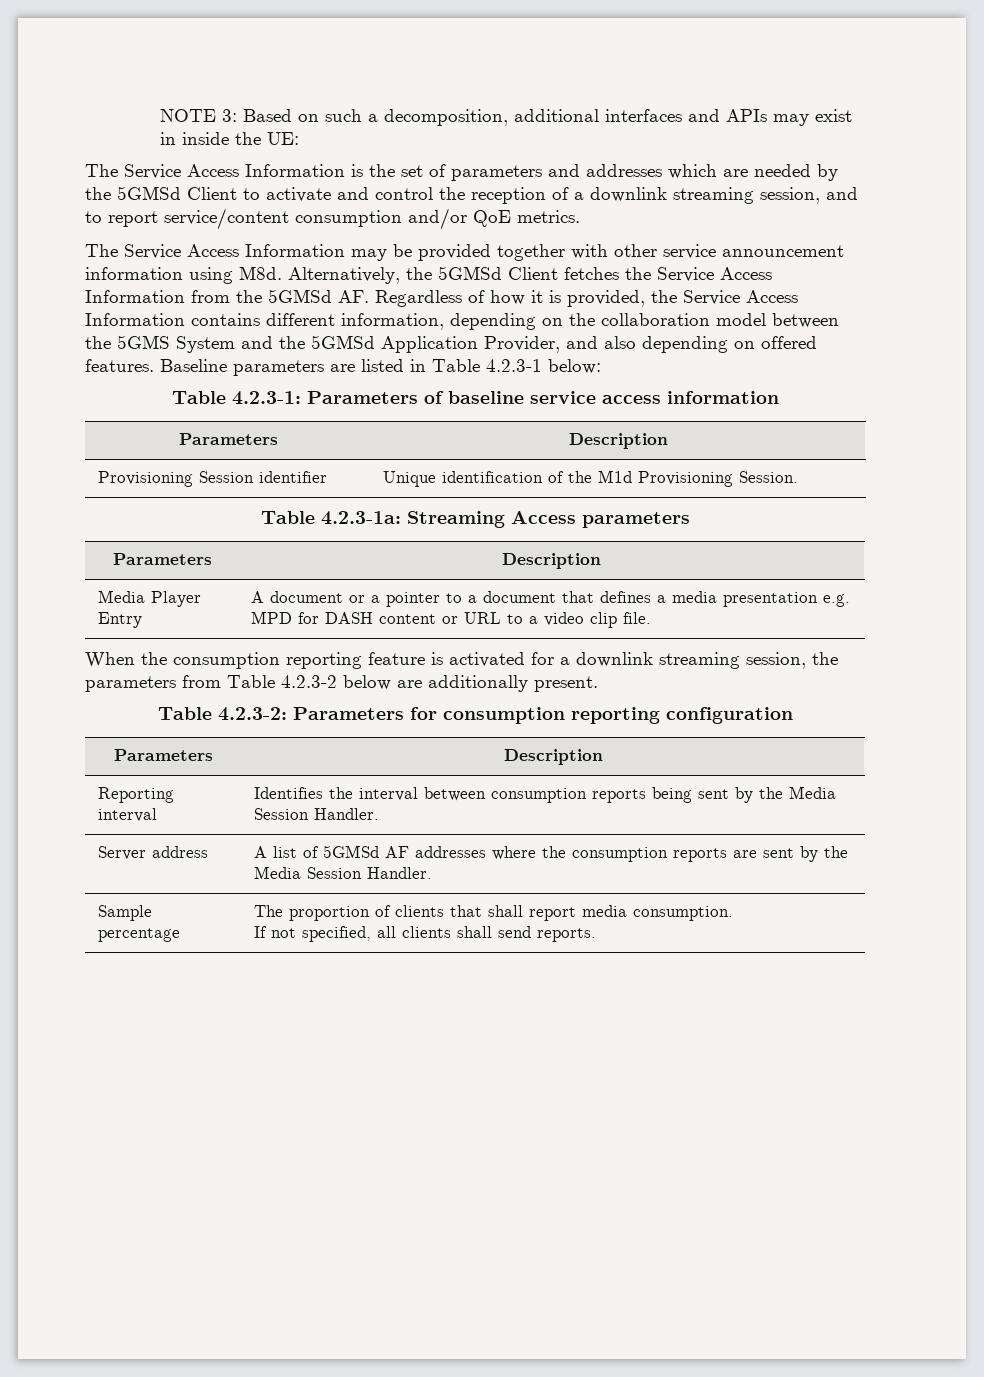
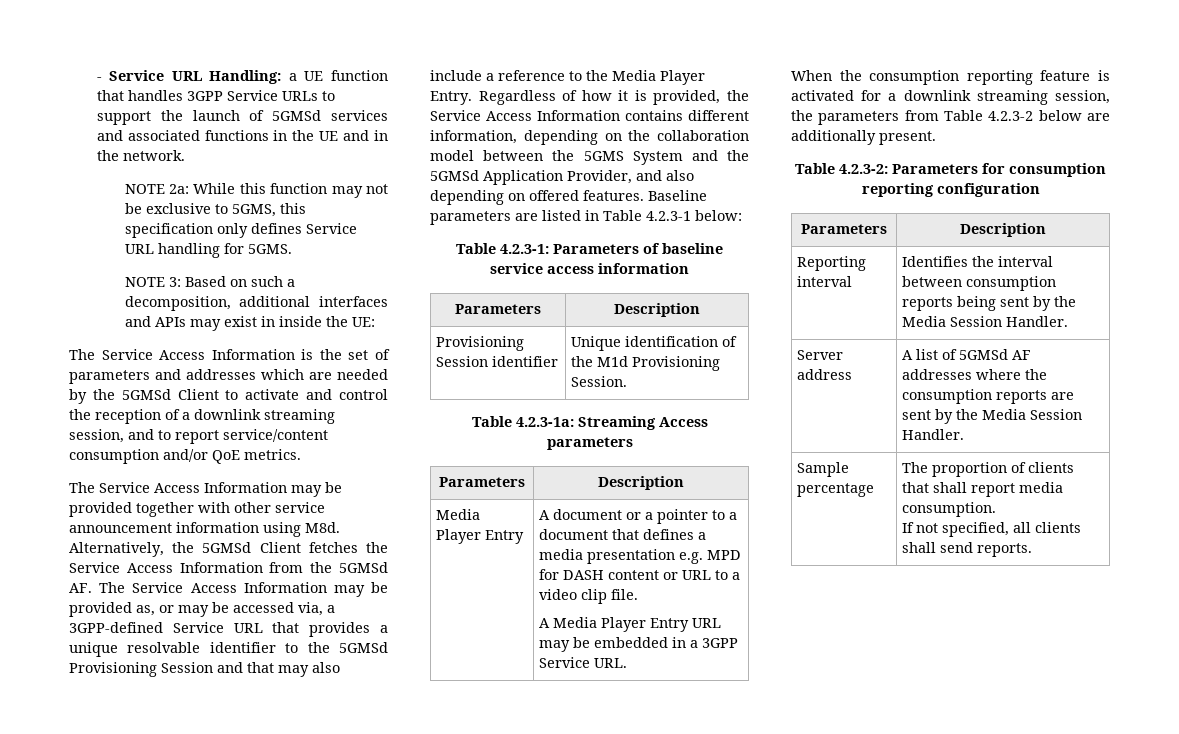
(160, 115) none -> [96,70,389,84] [96,90,335,101] [96,110,388,125] [96,130,388,141] [96,150,185,161] [124,183,388,198] [124,203,306,217] [124,223,357,238] [124,243,292,258] - Service URL Handling: a UE function that handles 3GPP Service URLs to support the launch of 5GMSd services and associated functions in the UE and in the network. // NOTE 2a: While this function may not be exclusive to 5GMS, this specification only defines Service URL handling for 5GMS. //
(369, 296) none -> [99,582,388,597] [69,602,335,617] [69,622,389,637] [69,642,388,657] [69,662,340,677] [430,70,705,85] [430,91,472,105] The Service Access Information may be provided as, or may be accessed via, a 3GPP-defined Service URL that provides a unique resolvable identifier to the 5GMSd Provisioning Session and that may also include a reference to the Media Player Entry.
(651, 618) none -> [539,617,722,632] [539,637,739,652] [539,657,628,668] // A Media Player Entry URL may be embedded in a 3GPP Service URL.

